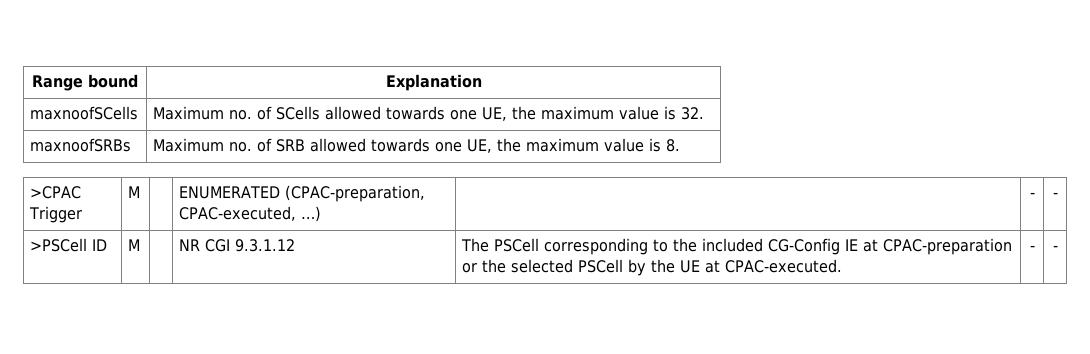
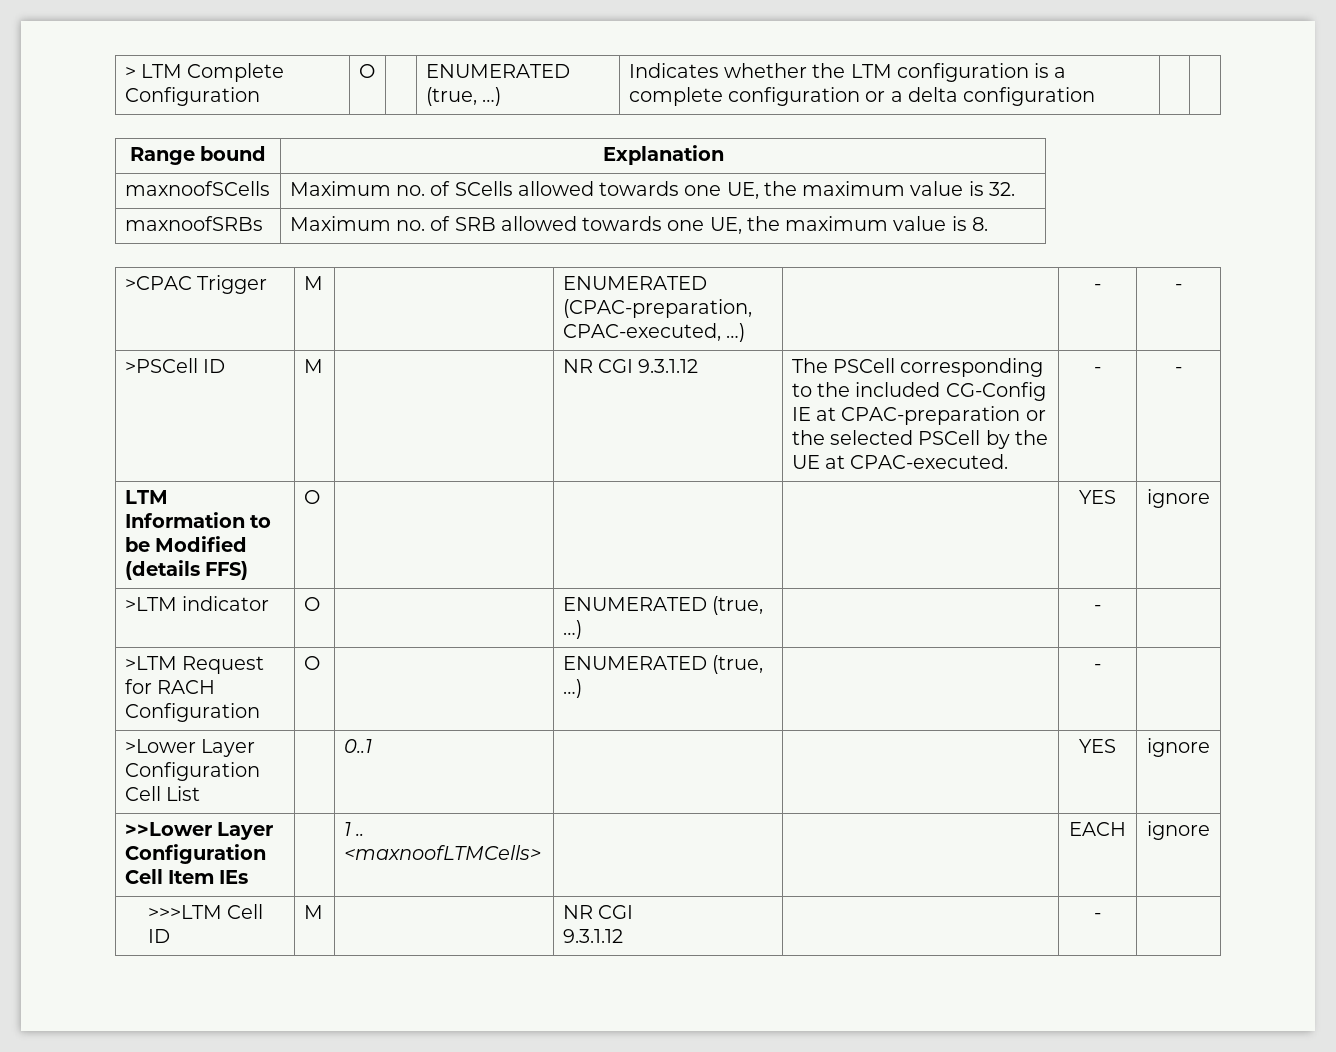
(31, 83) none -> [124,63,285,82] [124,87,260,106] [358,64,375,78] [425,64,570,78] [425,87,502,106] [628,63,1067,82] [628,87,1096,106] > LTM Complete Configuration | O | | ENUMERATED (true, …) | Indicates whether the LTM configuration is a complete configuration or a delta configuration | | //
(1058, 248) none -> [124,490,168,504] [124,512,272,528] [124,536,248,552] [124,560,249,580] [303,490,320,504] [1079,490,1116,504] [1147,489,1210,508] [124,596,270,611] [303,597,320,611] [562,596,764,615] [562,620,582,639] [1094,605,1101,611] [124,656,265,674] [124,679,216,694] [124,703,260,722] [303,656,320,670] [562,655,764,674] [562,679,582,698] [1094,664,1101,670] [124,739,256,757] [124,762,260,781] [124,786,201,801] [343,739,372,753] [1079,739,1116,753] [1147,738,1210,757] [124,822,274,840] [124,844,266,864] [124,869,249,884] [343,822,365,836] [343,845,541,860] [1069,822,1126,836] [1147,821,1210,840] [148,904,264,919] [148,929,171,943] [303,905,323,919] [562,905,634,919] [562,929,623,943] [1094,913,1101,919] // LTM Information to be Modified (details FFS) | O | | | | YES | ignore // >LTM indicator | O | | ENUMERATED (true, …) | | - | // >LTM Request for RACH Configuration | O | | ENUMERATED (true, …) | | - | // >Lower Layer Configuration Cell List | | 0..1 | | | YES | ignore // >>Lower Layer Configuration Cell Item IEs | | 1 .. <maxnoofLTMCells> | | | EACH | ignore // >>>LTM Cell ID | M | | NR CGI // 9.3.1.12 | | - |

